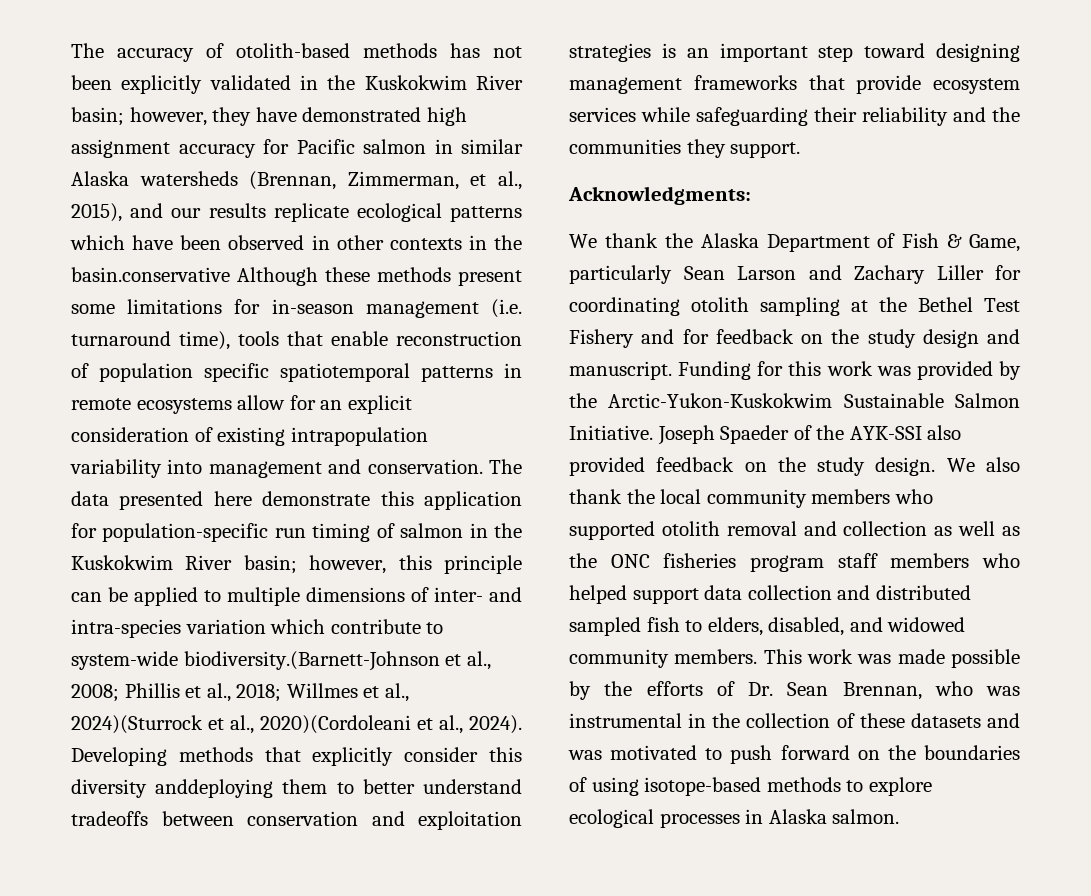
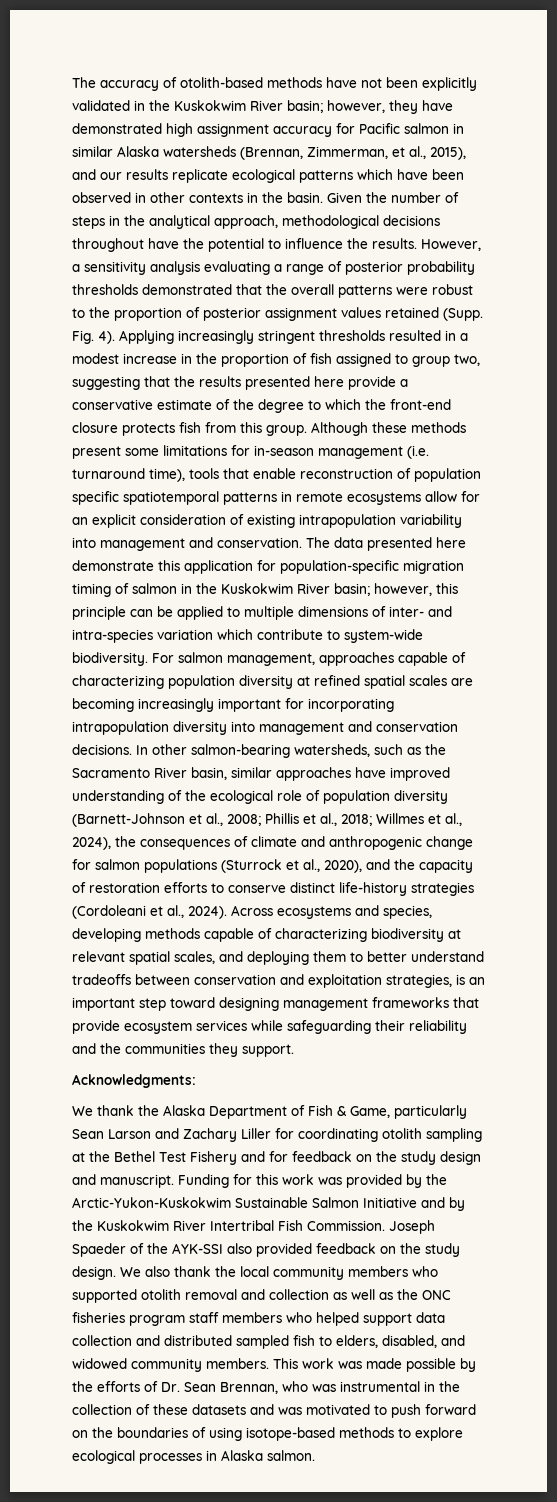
[450,43,480,58] has -> [326,77,357,88] have
[71,267,230,282] basin.conservative -> [287,192,459,203] [72,215,440,229] [72,238,481,252] [72,261,475,275] [72,284,473,298] [72,307,483,321] [72,330,468,344] [72,353,480,367] [72,376,408,390] [72,399,451,413] [72,422,307,436] basin. Given the number of steps in the analytical approach, methodological decisions throughout have the potential to influence the results. However, a sensitivity analysis evaluating a range of posterior probability thresholds demonstrated that the overall patterns were robust to the proportion of posterior assignment values retained (Supp. Fig. 4). Applying increasingly stringent thresholds resulted in a modest increase in the proportion of fish assigned to group two, suggesting that the results presented here provide a conservative estimate of the degree to which the front-end closure protects fish from this group.
[274,528,306,538] run -> [403,560,464,574] migration
[183,651,440,671] biodiversity.(Barnett-Johnson -> [72,652,466,666] [72,675,473,689] [72,698,394,712] [72,721,458,735] [72,744,446,758] [72,767,450,781] [72,790,448,804] [72,813,185,827] biodiversity. For salmon management, approaches capable of characterizing population diversity at refined spatial scales are becoming increasingly important for incorporating intrapopulation diversity into management and conservation decisions. In other salmon-bearing watersheds, such as the Sacramento River basin, similar approaches have improved understanding of the ecological role of population diversity (Barnett-Johnson
[71,715,522,734] [71,747,522,766] [71,779,274,798] 2024)(Sturrock et al., 2020)(Cordoleani et al., 2024). Developing methods that explicitly consider this diversity anddeploying -> [72,836,473,850] [72,859,473,873] [72,882,474,896] [72,905,432,919] [72,928,461,942] [72,951,309,965] 2024), the consequences of climate and anthropogenic change for salmon populations (Sturrock et al., 2020), and the capacity of restoration efforts to conserve distinct life-history strategies (Cordoleani et al., 2024). Across ecosystems and species, developing methods capable of characterizing biodiversity at relevant spatial scales, and deploying
[569,43,651,62] strategies -> [386,974,452,988] strategies,
[569,425,653,440] Initiative. -> [363,1197,465,1211] [72,1220,385,1231] Initiative and by the Kuskokwim River Intertribal Fish Commission.

